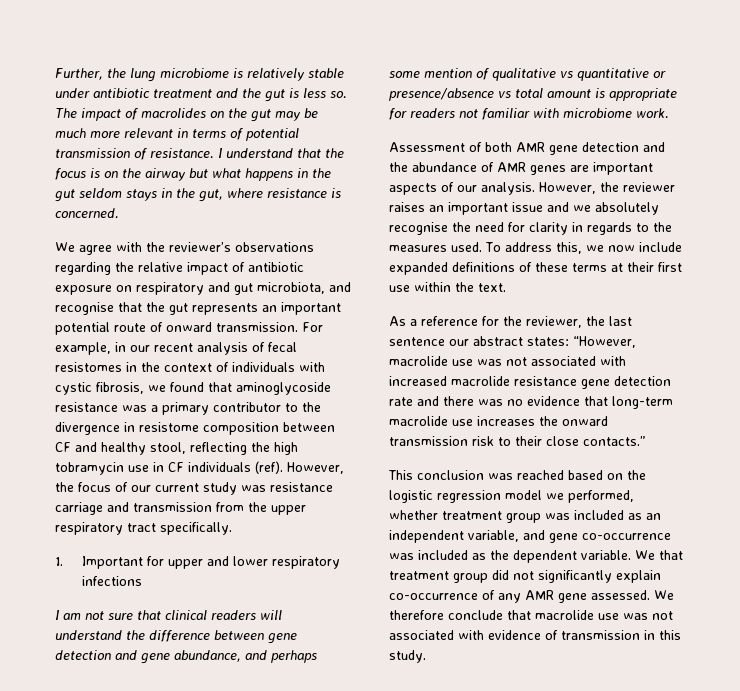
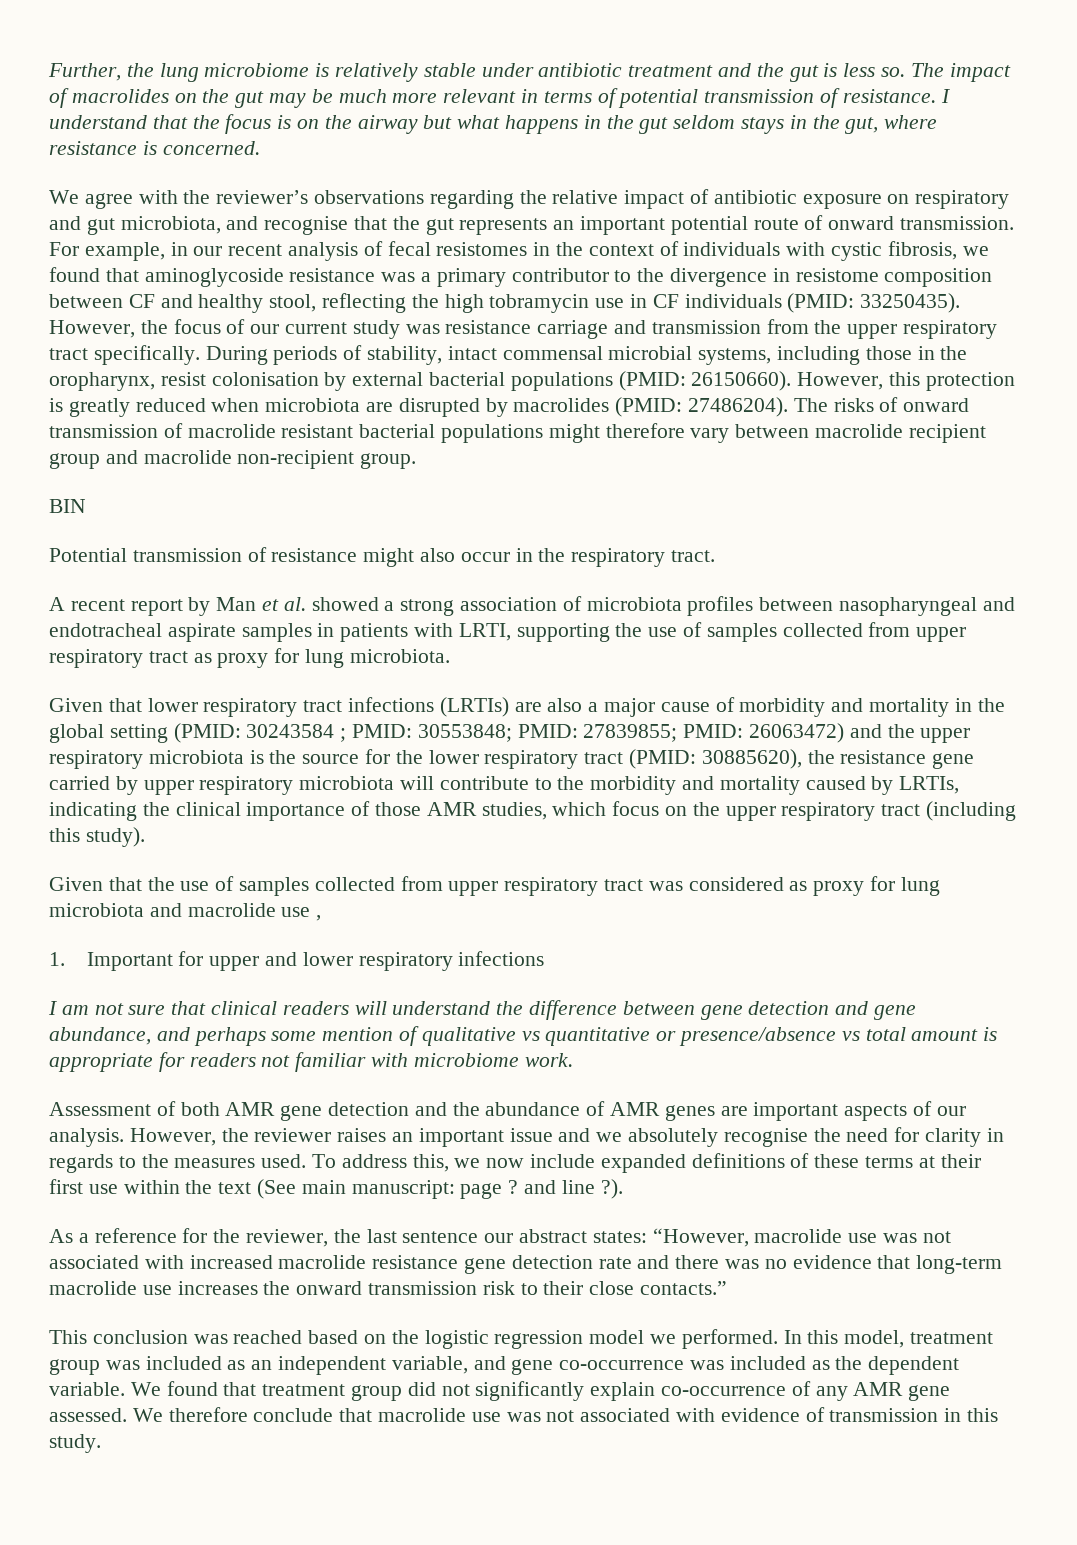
[255,461,283,474] (ref). -> [787,293,961,313] (PMID: 33250435).
(232, 528) none -> [205,345,968,365] [49,371,1015,391] [49,397,970,417] [49,423,986,443] [49,450,417,469] [49,499,86,513] [49,547,716,567] [49,596,1015,616] [49,622,967,642] [49,648,450,668] [49,697,1005,717] [49,723,971,743] [49,749,975,769] [49,776,960,795] [49,801,1017,821] [49,827,145,847] [49,876,940,896] [49,903,322,921] During periods of stability, intact commensal microbial systems, including those in the oropharynx, resist colonisation by external bacterial populations (PMID: 26150660). However, this protection is greatly reduced when microbiota are disrupted by macrolides (PMID: 27486204). The risks of onward transmission of macrolide resistant bacterial populations might therefore vary between macrolide recipient group and macrolide non-recipient group. // BIN // Potential transmission of resistance might also occur in the respiratory tract. // A recent report by Man et al. showed a strong association of microbiota profiles between nasopharyngeal and endotracheal aspirate samples in patients with LRTI, supporting the use of samples collected from upper respiratory tract as proxy for lung microbiota. // Given that lower respiratory tract infections (LRTIs) are also a major cause of morbidity and mortality in the global setting (PMID: 30243584 ; PMID: 30553848; PMID: 27839855; PMID: 26063472) and the upper respiratory microbiota is the source for the lower respiratory tract (PMID: 30885620), the resistance gene carried by upper respiratory microbiota will contribute to the morbidity and mortality caused by LRTIs, indicating the clinical importance of those AMR studies, which focus on the upper respiratory tract (including this study). // Given that the use of samples collected from upper respiratory tract was considered as proxy for lung microbiota and macrolide use ,
[478,283,506,292] text. -> [218,1179,623,1199] text (See main manuscript: page ? and line ?).
[568,490,634,503] [389,510,438,520] performed, whether -> [681,1329,905,1349] performed. In this model,
(655, 555) none -> [166,1381,218,1396] found

